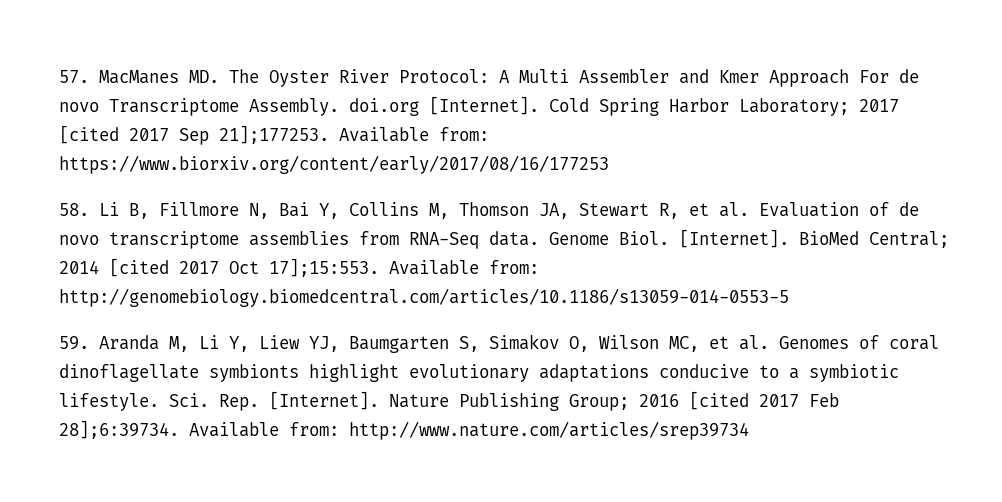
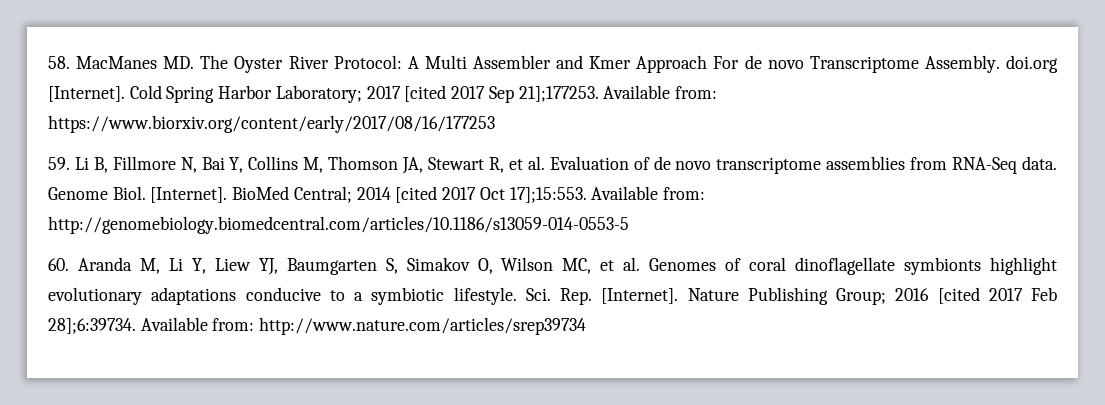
[59,70,89,83] 57. -> [48,56,70,69] 58.
[59,203,89,216] 58. -> [48,157,70,170] 59.
[59,336,89,350] 59. -> [48,258,69,271] 60.

